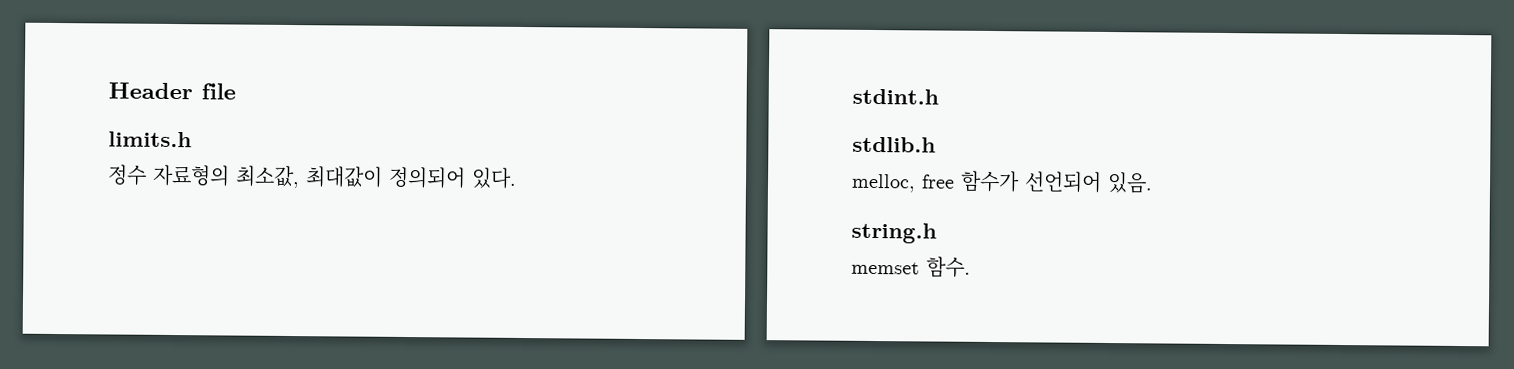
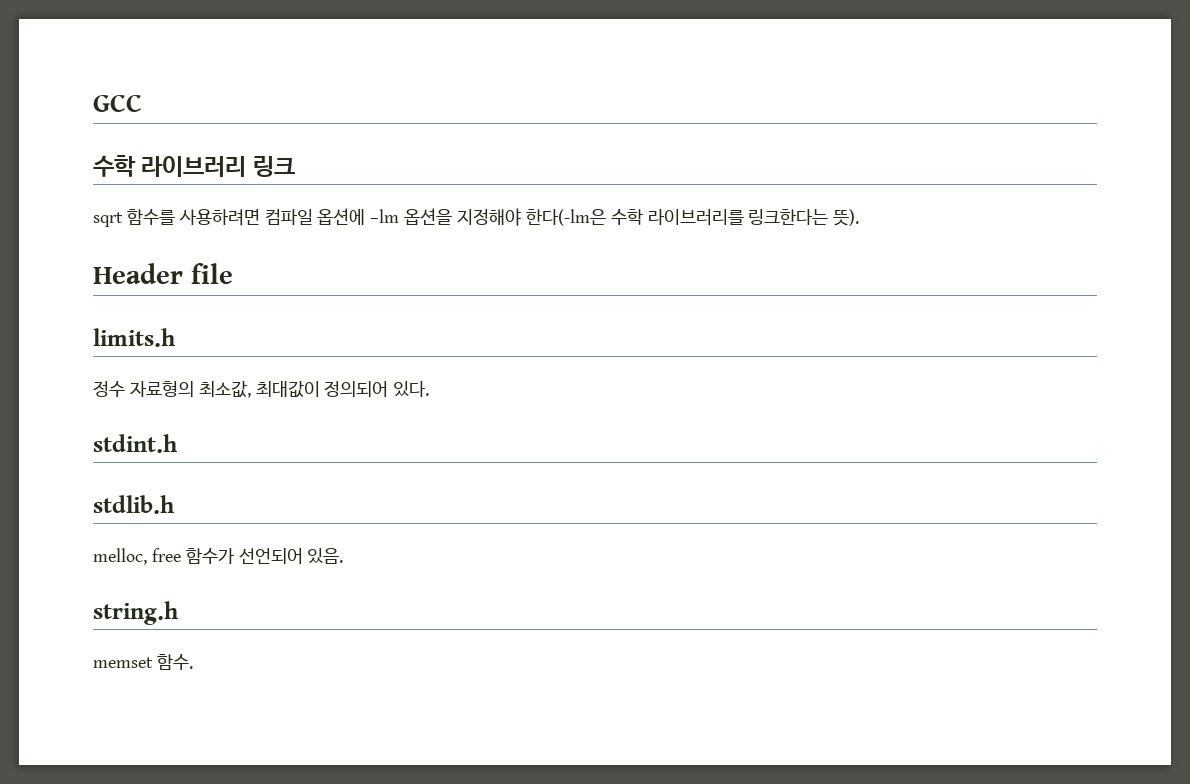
(108, 91) none -> [93,94,142,112] [93,155,295,177] [93,208,860,227] GCC // 수학 라이브러리 링크 // sqrt 함수를 사용하려면 컴파일 옵션에 –lm 옵션을 지정해야 한다(-lm은 수학 라이브러리를 링크한다는 뜻). //

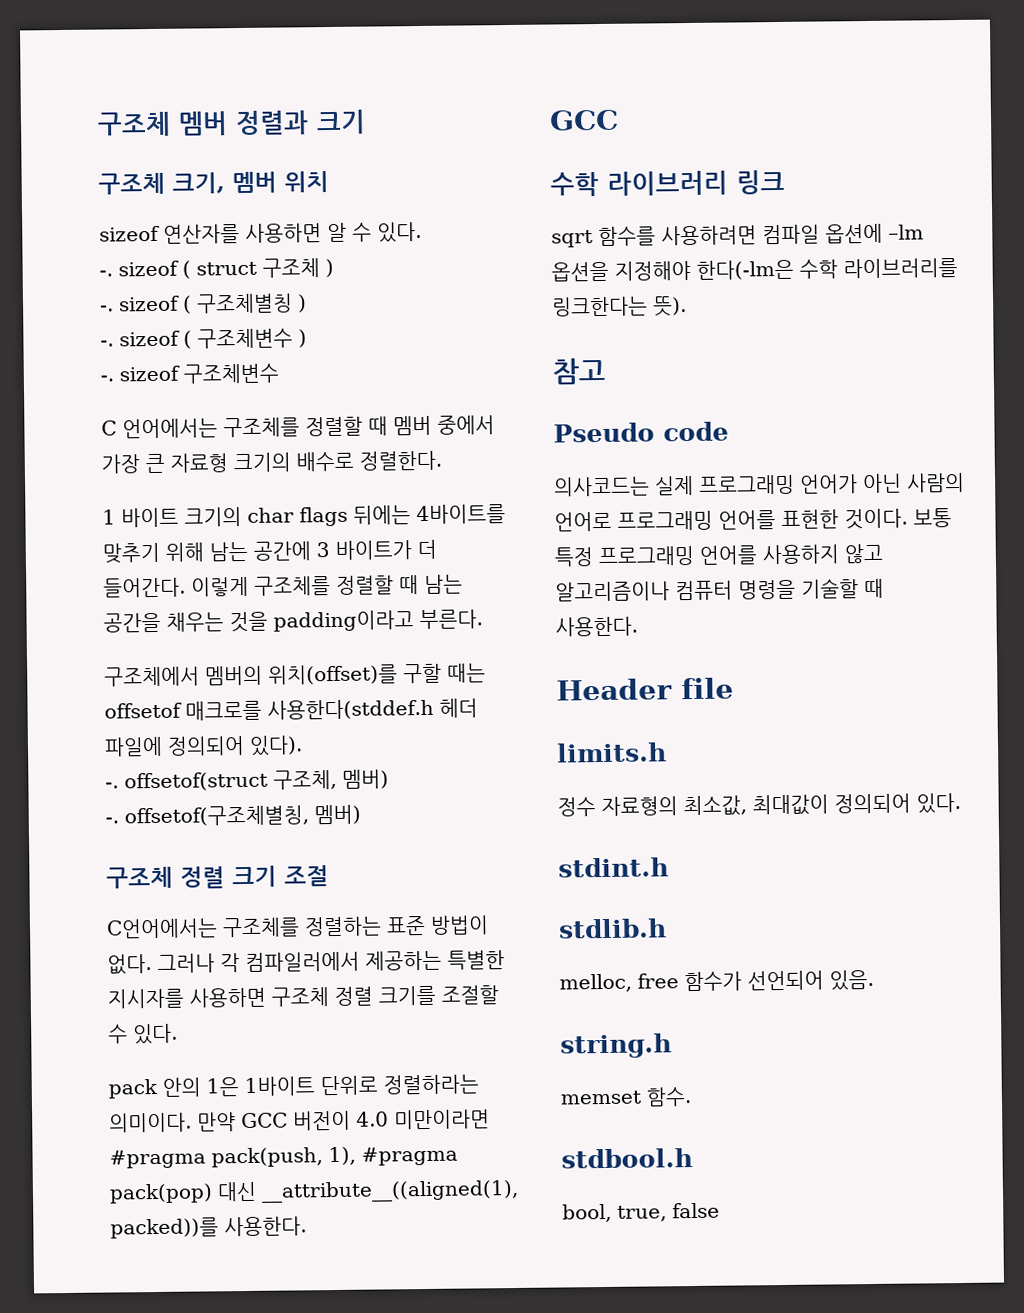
(93, 103) none -> [97,109,366,137] [98,171,329,195] [99,221,422,244] [99,258,334,279] [100,293,307,314] [100,328,307,349] [100,363,279,384] [101,415,495,439] [101,450,442,474] [102,504,506,528] [102,539,437,564] [103,574,463,598] [103,609,483,633] [104,663,486,687] [104,698,478,721] [104,735,303,757] [105,769,389,792] [105,804,361,827] [106,865,329,889] [106,915,489,939] [107,950,505,975] [107,985,499,1009] [108,1023,178,1045] [108,1074,479,1099] [109,1109,490,1133] [109,1146,458,1169] [109,1179,519,1204] [110,1216,307,1239] 구조체 멤버 정렬과 크기 // 구조체 크기, 멤버 위치 // sizeof 연산자를 사용하면 알 수 있다. // -. sizeof ( struct 구조체 ) // -. sizeof ( 구조체별칭 ) // -. sizeof ( 구조체변수 ) // -. sizeof 구조체변수 // C 언어에서는 구조체를 정렬할 때 멤버 중에서 가장 큰 자료형 크기의 배수로 정렬한다. // 1 바이트 크기의 char flags 뒤에는 4바이트를 맞추기 위해 남는 공간에 3 바이트가 더 들어간다. 이렇게 구조체를 정렬할 때 남는 공간을 채우는 것을 padding이라고 부른다. // 구조체에서 멤버의 위치(offset)를 구할 때는 offsetof 매크로를 사용한다(stddef.h 헤더 파일에 정의되어 있다). // -. offsetof(struct 구조체, 멤버) // -. offsetof(구조체별칭, 멤버) // 구조체 정렬 크기 조절 // C언어에서는 구조체를 정렬하는 표준 방법이 없다. 그러나 각 컴파일러에서 제공하는 특별한 지시자를 사용하면 구조체 정렬 크기를 조절할 수 있다. // pack 안의 1은 1바이트 단위로 정렬하라는 의미이다. 만약 GCC 버전이 4.0 미만이라면 #pragma pack(push, 1), #pragma pack(pop) 대신 __attribute__((aligned(1), packed))를 사용한다. //
(860, 217) none -> [552,357,605,385] [553,421,729,443] [554,472,965,497] [554,508,952,532] [554,543,883,567] [555,578,884,602] [555,616,638,637] // 참고 // Pseudo code // 의사코드는 실제 프로그래밍 언어가 아닌 사람의 언어로 프로그래밍 언어를 표현한 것이다. 보통 특정 프로그래밍 언어를 사용하지 않고 알고리즘이나 컴퓨터 명령을 기술할 때 사용한다.
(193, 662) none -> [561,1148,693,1169] [562,1202,720,1223] // stdbool.h // bool, true, false

